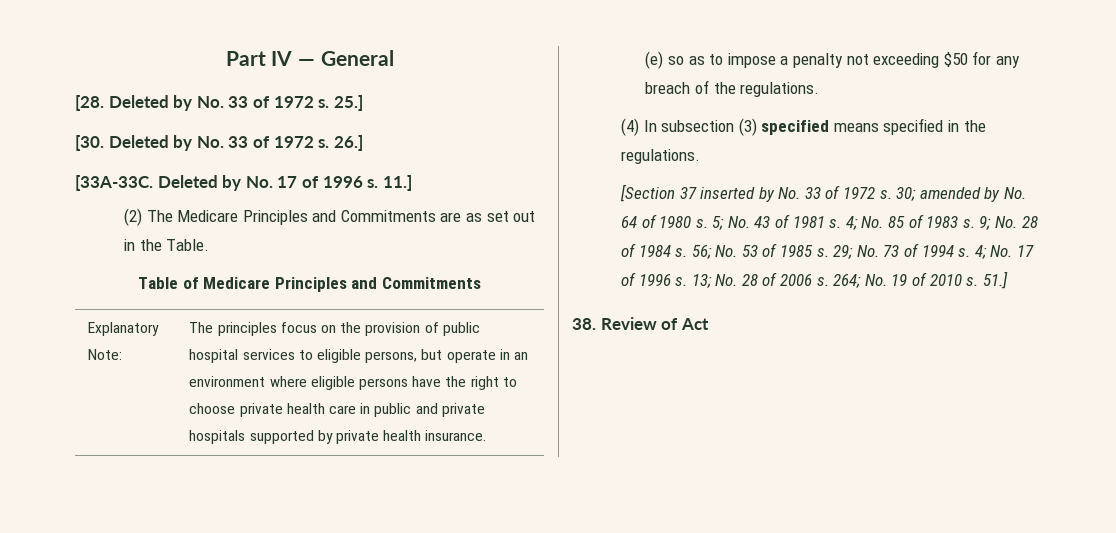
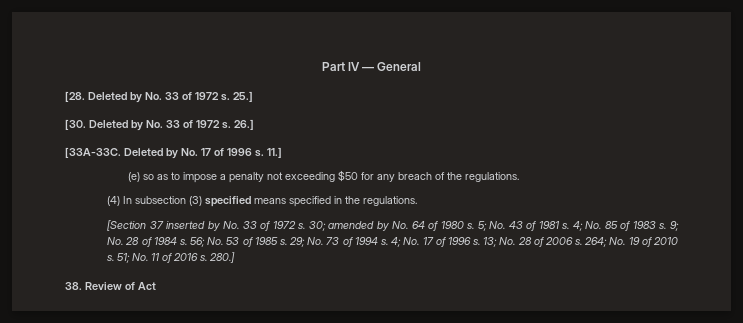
[123,208,536,226] [123,239,210,251] [138,277,481,292] [88,322,160,336] [88,349,123,360] [189,322,480,336] [189,349,528,363] [189,376,517,390] [189,403,485,417] [189,430,487,444] // (2) The Medicare Principles and Commitments are as set out in the Table. // Table of Medicare Principles and Commitments // Explanatory Note: | The principles focus on the provision of public hospital services to eligible persons, but operate in an environment where eligible persons have the right to choose private health care in public and private hospitals supported by private health insurance. -> (282, 152) none
[982,271,1008,289] 51.] -> [117,252,236,263] 51; No. 11 of 2016 s. 280.]

